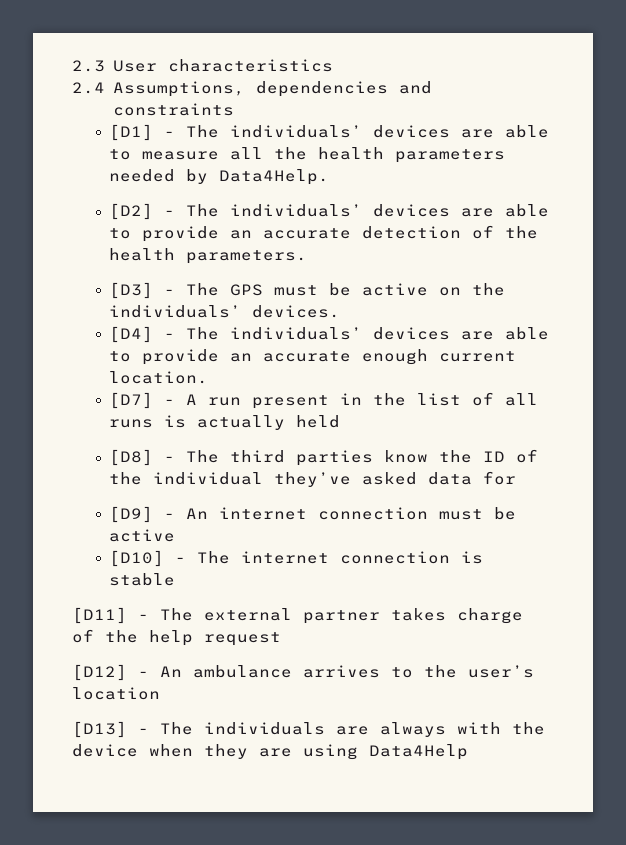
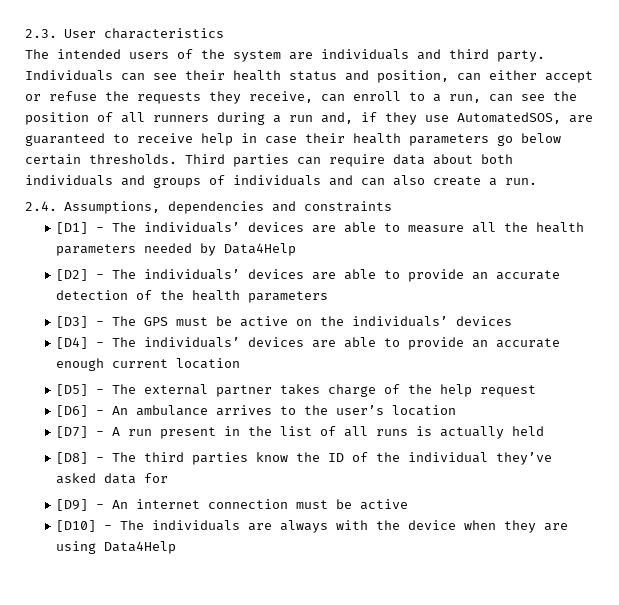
[72,60,105,72] 2.3 -> [25,29,57,38] 2.3.
[72,82,105,94] 2.4 -> [25,49,545,62] [25,70,593,83] [25,91,577,104] [25,112,593,125] [25,133,561,146] [25,154,513,167] [25,175,537,188] [25,201,57,211] The intended users of the system are individuals and third party. Individuals can see their health status and position, can either accept or refuse the requests they receive, can enroll to a run, can see the position of all runners during a run and, if they use AutomatedSOS, are guaranteed to receive help in case their health parameters go below certain thresholds. Third parties can require data about both individuals and groups of individuals and can also create a run. // 2.4.
[219,169,330,185] Data4Help. -> [224,243,297,256] Data4Help
[186,250,308,264] parameters. -> [248,291,329,303] parameters
[252,305,341,318] devices. -> [456,316,513,326] devices
[109,371,209,384] location. -> [176,358,241,369] [56,384,537,397] [56,405,457,417] location // [D5] - The external partner takes charge of the help request // [D6] - An ambulance arrives to the user’s location
[241,551,484,564] [109,573,176,586] [72,607,523,624] [72,629,281,646] [72,664,534,681] [72,687,160,700] [72,721,193,738] internet connection is stable // [D11] - The external partner takes charge of the help request // [D12] - An ambulance arrives to the user’s location // [D13] - The -> (145, 525) none

